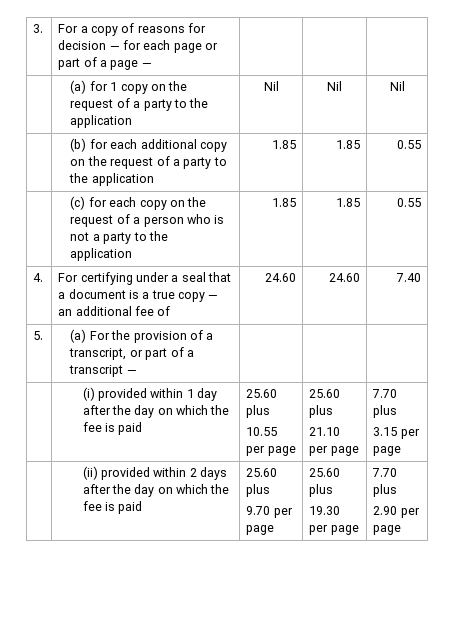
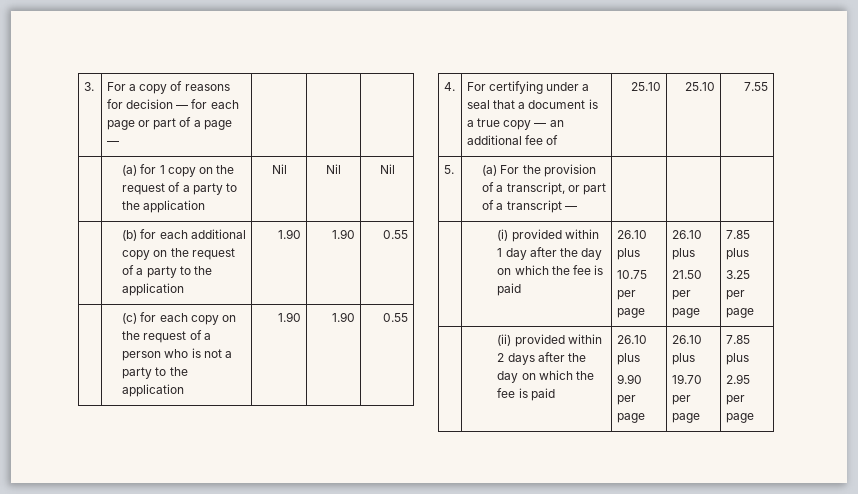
[271,140,296,149] [335,140,360,149] 1.85 | 1.85 -> [278,229,302,239] [332,229,356,239] 1.90 | 1.90
[271,198,296,207] [335,198,360,207] 1.85 | 1.85 -> [278,312,302,322] [332,312,356,322] 1.90 | 1.90
[264,273,296,282] [328,273,360,282] [395,273,421,282] 24.60 | 24.60 | 7.40 -> [631,82,662,91] [685,82,716,91] [744,82,769,91] 25.10 | 25.10 | 7.55
[246,389,278,398] [246,405,271,418] [246,427,278,436] [246,446,296,456] [309,389,341,398] [309,405,334,418] [309,427,341,436] [309,446,359,456] [372,389,398,398] [373,405,398,418] [373,427,398,436] 25.60 plus // 10.55 per page | 25.60 plus // 21.10 per page | 7.70 plus // 3.15 -> [616,230,647,239] [616,248,640,260] [616,270,647,279] [616,290,636,300] [616,308,645,318] [671,230,702,239] [671,248,695,260] [671,270,702,279] [671,290,691,300] [671,308,700,318] [725,230,750,239] [725,248,749,260] [725,270,750,279] 26.10 plus // 10.75 per page | 26.10 plus // 21.50 per page | 7.85 plus // 3.25
[246,468,278,477] [246,484,271,497] [246,506,293,518] [246,525,275,535] [309,468,341,477] [309,484,334,497] [309,506,341,515] [309,525,359,535] [372,468,398,477] [373,484,398,497] [373,506,398,515] 25.60 plus // 9.70 per page | 25.60 plus // 19.30 per page | 7.70 plus // 2.90 -> [616,335,647,344] [616,353,640,365] [616,374,642,384] [616,395,636,405] [616,413,645,423] [671,335,702,344] [671,353,695,365] [671,374,702,384] [671,395,691,405] [671,413,700,423] [725,335,750,344] [725,353,749,365] [725,374,750,384] 26.10 plus // 9.90 per page | 26.10 plus // 19.70 per page | 7.85 plus // 2.95

